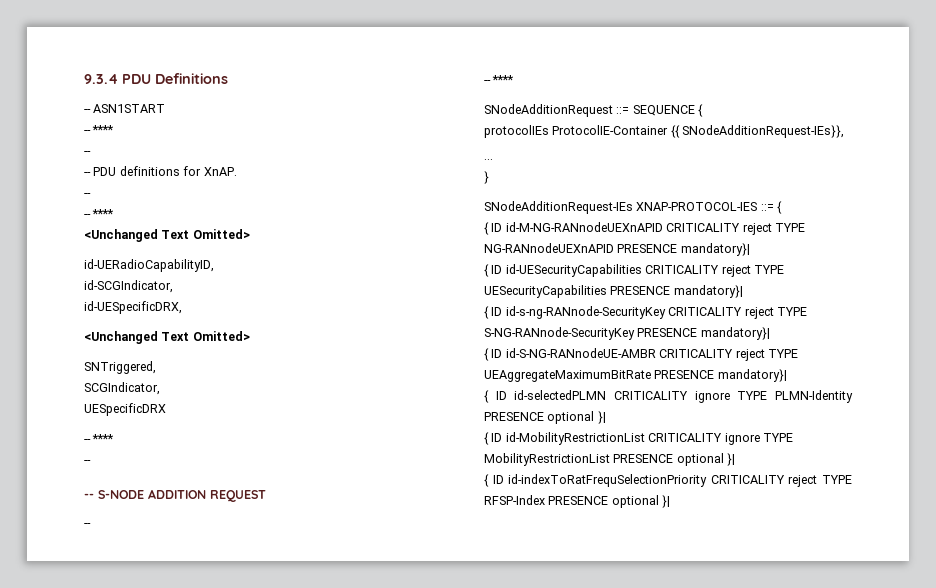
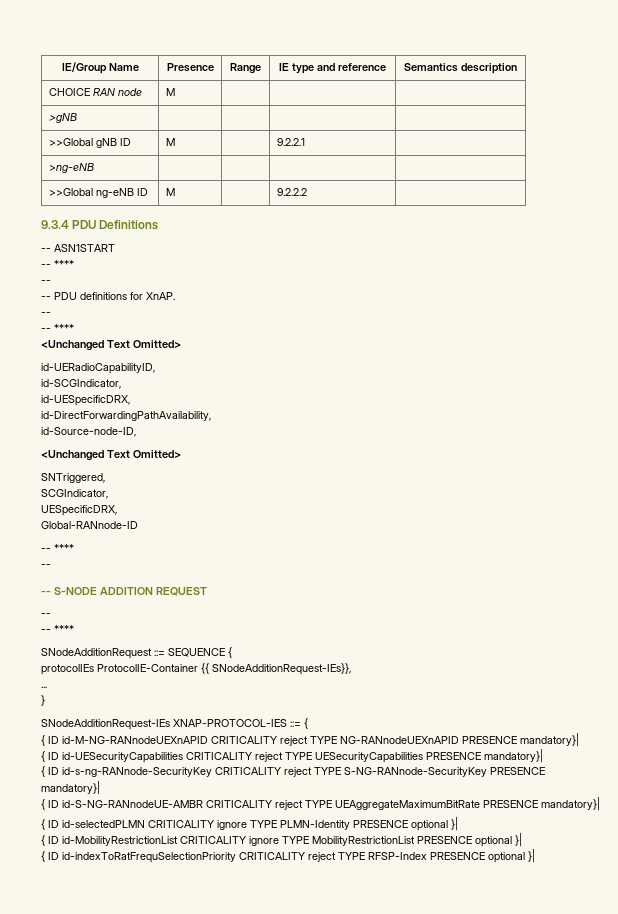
(84, 79) none -> [61,62,139,74] [166,63,214,72] [230,63,261,74] [279,63,386,74] [404,63,517,74] [48,88,142,96] [165,88,175,96] [48,113,77,123] [48,138,131,148] [165,138,175,146] [276,138,305,146] [48,163,94,173] [48,188,148,198] [165,188,175,196] [276,188,307,196] IE/Group Name | Presence | Range | IE type and reference | Semantics description // CHOICE RAN node | M | | | // >gNB | | | | // >>Global gNB ID | M | | 9.2.2.1 | // >ng-eNB | | | | // >>Global ng-eNB ID | M | | 9.2.2.2 | //
(182, 307) none -> [41,411,211,421] [41,427,136,437] // id-DirectForwardingPathAvailability, // id-Source-node-ID,
[84,403,166,416] UESpecificDRX -> [41,505,117,516] [41,521,138,529] UESpecificDRX, // Global-RANnode-ID

